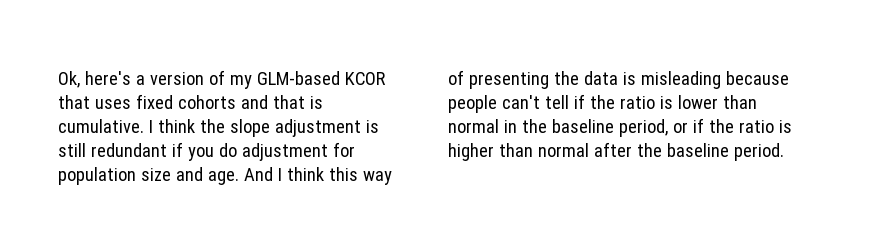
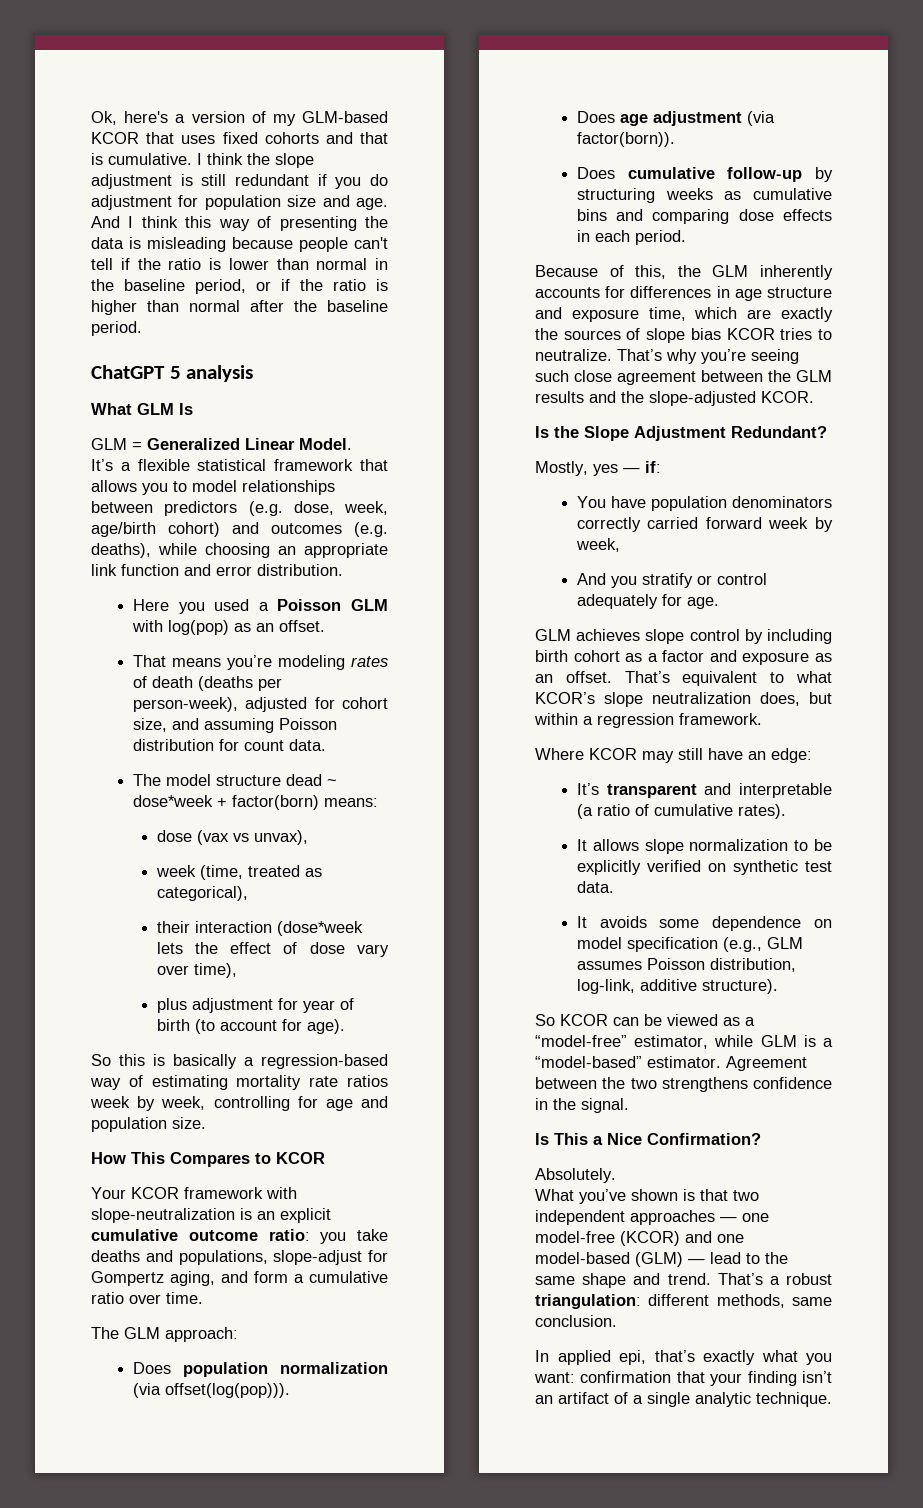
(784, 152) none -> [91,365,254,382] [91,403,193,415] [91,438,352,450] [91,459,388,471] [91,480,335,495] [91,501,388,516] [91,522,388,537] [91,543,388,558] [91,564,343,576] [132,599,388,614] [131,620,325,635] [132,655,388,670] [132,676,282,691] [132,697,388,712] [132,718,337,733] [132,739,326,751] [132,774,337,786] [132,795,378,810] [156,830,308,845] [155,865,322,880] [156,886,248,901] [156,921,363,936] [156,942,389,957] [156,963,237,978] [156,998,354,1013] [156,1019,345,1034] [91,1054,388,1069] [90,1075,388,1090] [90,1096,388,1111] [91,1117,206,1132] [91,1152,325,1167] [91,1187,297,1199] [91,1208,331,1223] [91,1229,388,1244] [91,1250,388,1265] [91,1271,388,1286] [91,1292,203,1304] [91,1327,238,1342] [132,1362,388,1377] [132,1383,290,1398] [576,111,775,126] [576,132,675,147] [576,167,833,182] [576,188,832,203] [576,209,832,224] [576,230,686,245] [535,265,833,280] [535,286,832,301] [535,307,833,322] [535,328,832,343] [535,349,799,364] [535,370,832,385] [535,391,814,406] [535,426,827,441] [535,461,661,476] [576,496,832,511] [576,517,833,532] [575,538,620,552] [576,573,767,588] [576,594,719,609] [535,629,832,644] [535,650,832,665] [535,671,832,686] [535,692,832,707] [534,713,762,728] [535,748,812,763] [576,783,832,798] [576,804,786,819] [576,839,832,854] [576,860,832,875] [576,881,614,893] [576,916,832,931] [576,937,803,952] [576,958,796,972] [576,979,778,994] [535,1014,755,1026] [535,1035,833,1049] [535,1056,807,1071] [535,1077,832,1092] [535,1098,629,1113] [535,1133,761,1145] [535,1168,616,1183] [535,1189,759,1204] [535,1210,769,1225] [535,1231,744,1246] [535,1252,788,1267] [535,1273,832,1288] [535,1294,832,1309] [535,1315,617,1327] [535,1350,832,1365] [534,1371,832,1386] [535,1392,832,1407] // ChatGPT 5 analysis // What GLM Is // GLM = Generalized Linear Model. // It’s a flexible statistical framework that allows you to model relationships between predictors (e.g. dose, week, age/birth cohort) and outcomes (e.g. deaths), while choosing an appropriate link function and error distribution. // Here you used a Poisson GLM with log(pop) as an offset. // That means you’re modeling rates of death (deaths per person-week), adjusted for cohort size, and assuming Poisson distribution for count data. // The model structure dead ~ dose*week + factor(born) means: // dose (vax vs unvax), // week (time, treated as categorical), // their interaction (dose*week lets the effect of dose vary over time), // plus adjustment for year of birth (to account for age). // So this is basically a regression-based way of estimating mortality rate ratios week by week, controlling for age and population size. // How This Compares to KCOR // Your KCOR framework with slope-neutralization is an explicit cumulative outcome ratio: you take deaths and populations, slope-adjust for Gompertz aging, and form a cumulative ratio over time. // The GLM approach: // Does population normalization (via offset(log(pop))). // Does age adjustment (via factor(born)). // Does cumulative follow-up by structuring weeks as cumulative bins and comparing dose effects in each period. // Because of this, the GLM inherently accounts for differences in age structure and exposure time, which are exactly the sources of slope bias KCOR tries to neutralize. That’s why you’re seeing such close agreement between the GLM results and the slope-adjusted KCOR. // Is the Slope Adjustment Redundant? // Mostly, yes — if: // You have population denominators correctly carried forward week by week, // And you stratify or control adequately for age. // GLM achieves slope control by including birth cohort as a factor and exposure as an offset. That’s equivalent to what KCOR’s slope neutralization does, but within a regression framework. // Where KCOR may still have an edge: // It’s transparent and interpretable (a ratio of cumulative rates). // It allows slope normalization to be explicitly verified on synthetic test data. // It avoids some dependence on model specification (e.g., GLM assumes Poisson distribution, log-link, additive structure). // So KCOR can be viewed as a “model-free” estimator, while GLM is a “model-based” estimator. Agreement between the two strengthens confidence in the signal. // Is This a Nice Confirmation? // Absolutely. // What you’ve shown is that two independent approaches — one model-free (KCOR) and one model-based (GLM) — lead to the same shape and trend. That’s a robust triangulation: different methods, same conclusion. // In applied epi, that’s exactly what you want: confirmation that your finding isn’t an artifact of a single analytic technique.

